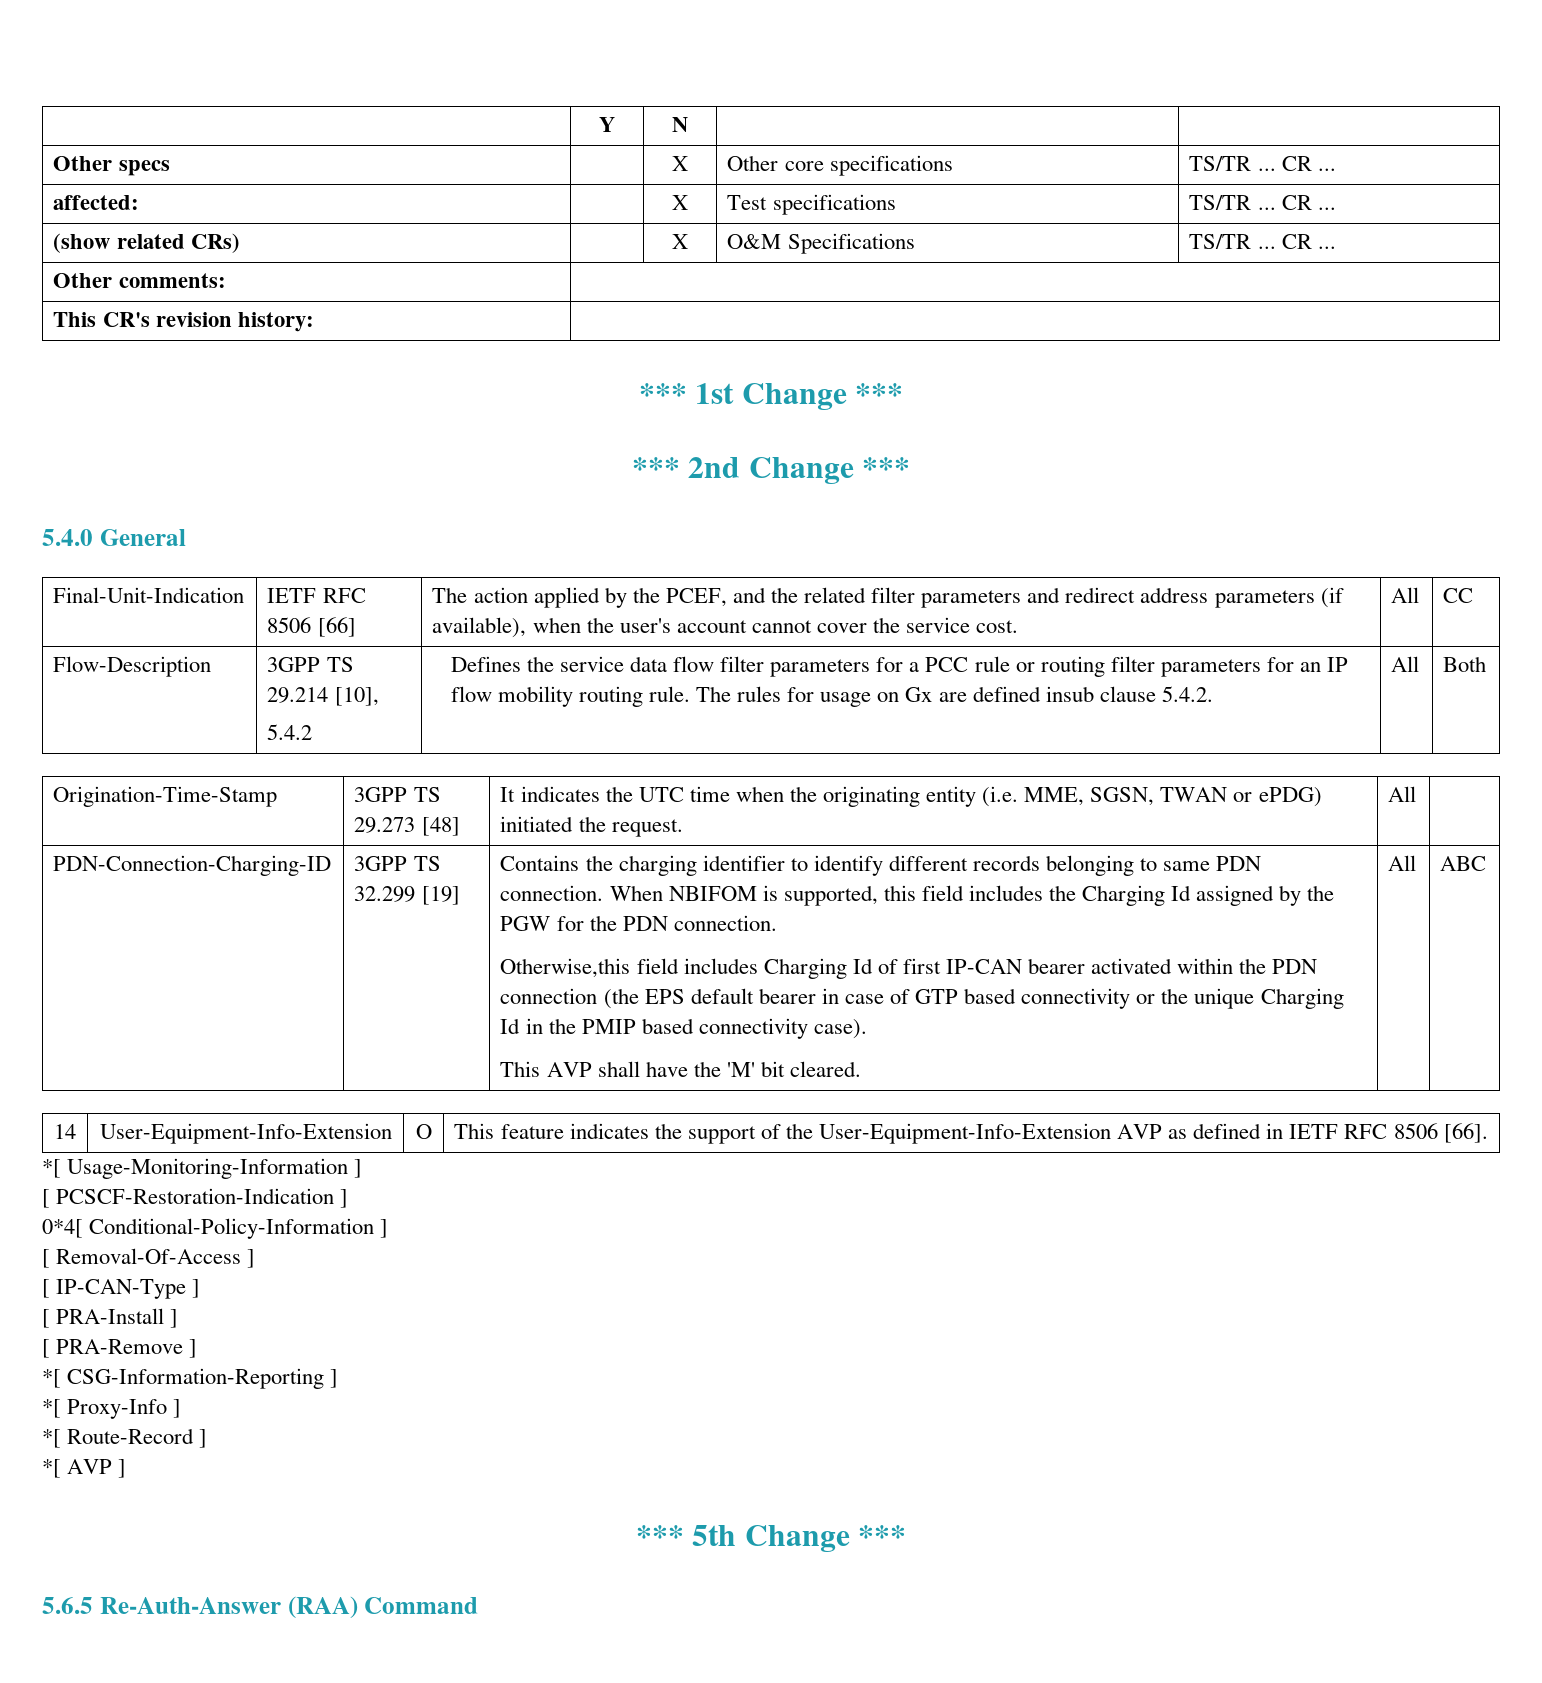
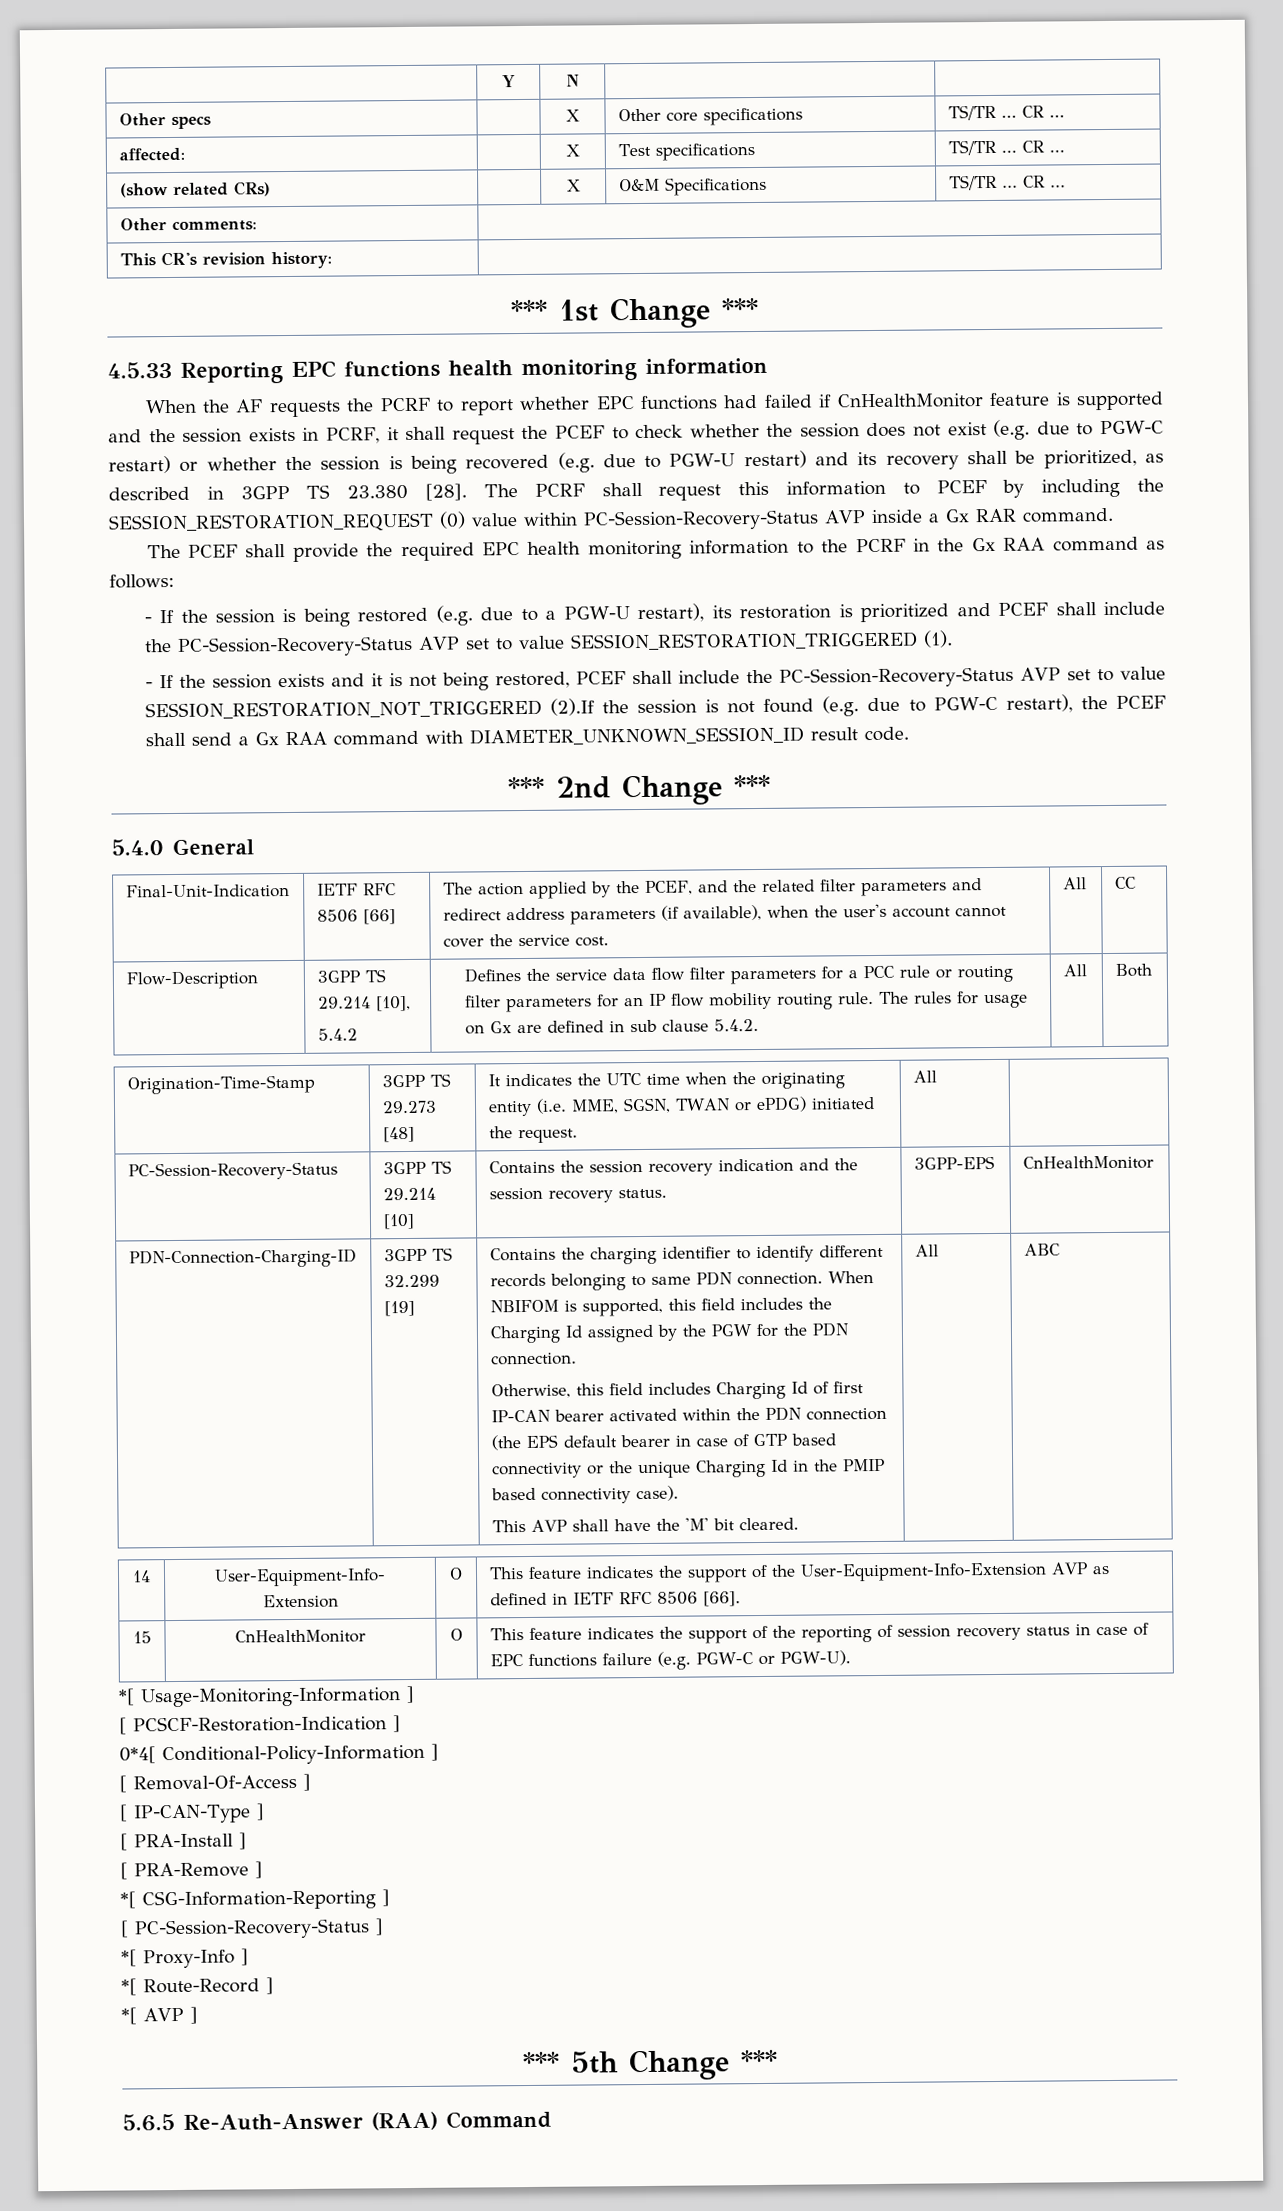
(904, 393) none -> [107,357,768,384] [144,391,1165,418] [108,419,1165,445] [108,449,1164,474] [108,478,1164,501] [108,507,1114,534] [146,536,1166,562] [109,573,175,589] [143,601,1166,627] [143,630,953,657] [144,666,1166,691] [144,694,1166,720] [144,726,909,747] // 4.5.33 Reporting EPC functions health monitoring information // When the AF requests the PCRF to report whether EPC functions had failed if CnHealthMonitor feature is supported and the session exists in PCRF, it shall request the PCEF to check whether the session does not exist (e.g. due to PGW-C restart) or whether the session is being recovered (e.g. due to PGW-U restart) and its recovery shall be prioritized, as described in 3GPP TS 23.380 [28]. The PCRF shall request this information to PCEF by including the SESSION_RESTORATION_REQUEST (0) value within PC-Session-Recovery-Status AVP inside a Gx RAR command. // The PCEF shall provide the required EPC health monitoring information to the PCRF in the Gx RAA command as follows: // - If the session is being restored (e.g. due to a PGW-U restart), its restoration is prioritized and PCEF shall include the PC-Session-Recovery-Status AVP set to value SESSION_RESTORATION_TRIGGERED (1). // - If the session exists and it is not being restored, PCEF shall include the PC-Session-Recovery-Status AVP set to value SESSION_RESTORATION_NOT_TRIGGERED (2).If the session is not found (e.g. due to PGW-C restart), the PCEF shall send a Gx RAA command with DIAMETER_UNKNOWN_SESSION_ID result code.
[1045,686,1094,702] insub -> [608,1019,657,1033] in sub
(1417, 794) none -> [127,1161,338,1181] [382,1160,452,1175] [382,1187,436,1201] [382,1213,415,1230] [488,1158,858,1176] [488,1187,667,1203] [913,1155,995,1170] [1022,1155,1154,1170] // PC-Session-Recovery-Status | 3GPP TS 29.214 [10] | Contains the session recovery indication and the session recovery status. | 3GPP-EPS | CnHealthMonitor
[500,958,631,978] Otherwise,this -> [490,1383,604,1399] Otherwise, this
(1488, 1133) none -> [132,1631,152,1644] [235,1629,366,1644] [450,1628,463,1641] [489,1622,1149,1644] [489,1650,851,1670] // 15 | CnHealthMonitor | O | This feature indicates the support of the reporting of session recovery status in case of EPC functions failure (e.g. PGW-C or PGW-U).
(339, 1378) none -> [120,1918,384,1940] // [ PC-Session-Recovery-Status ]

